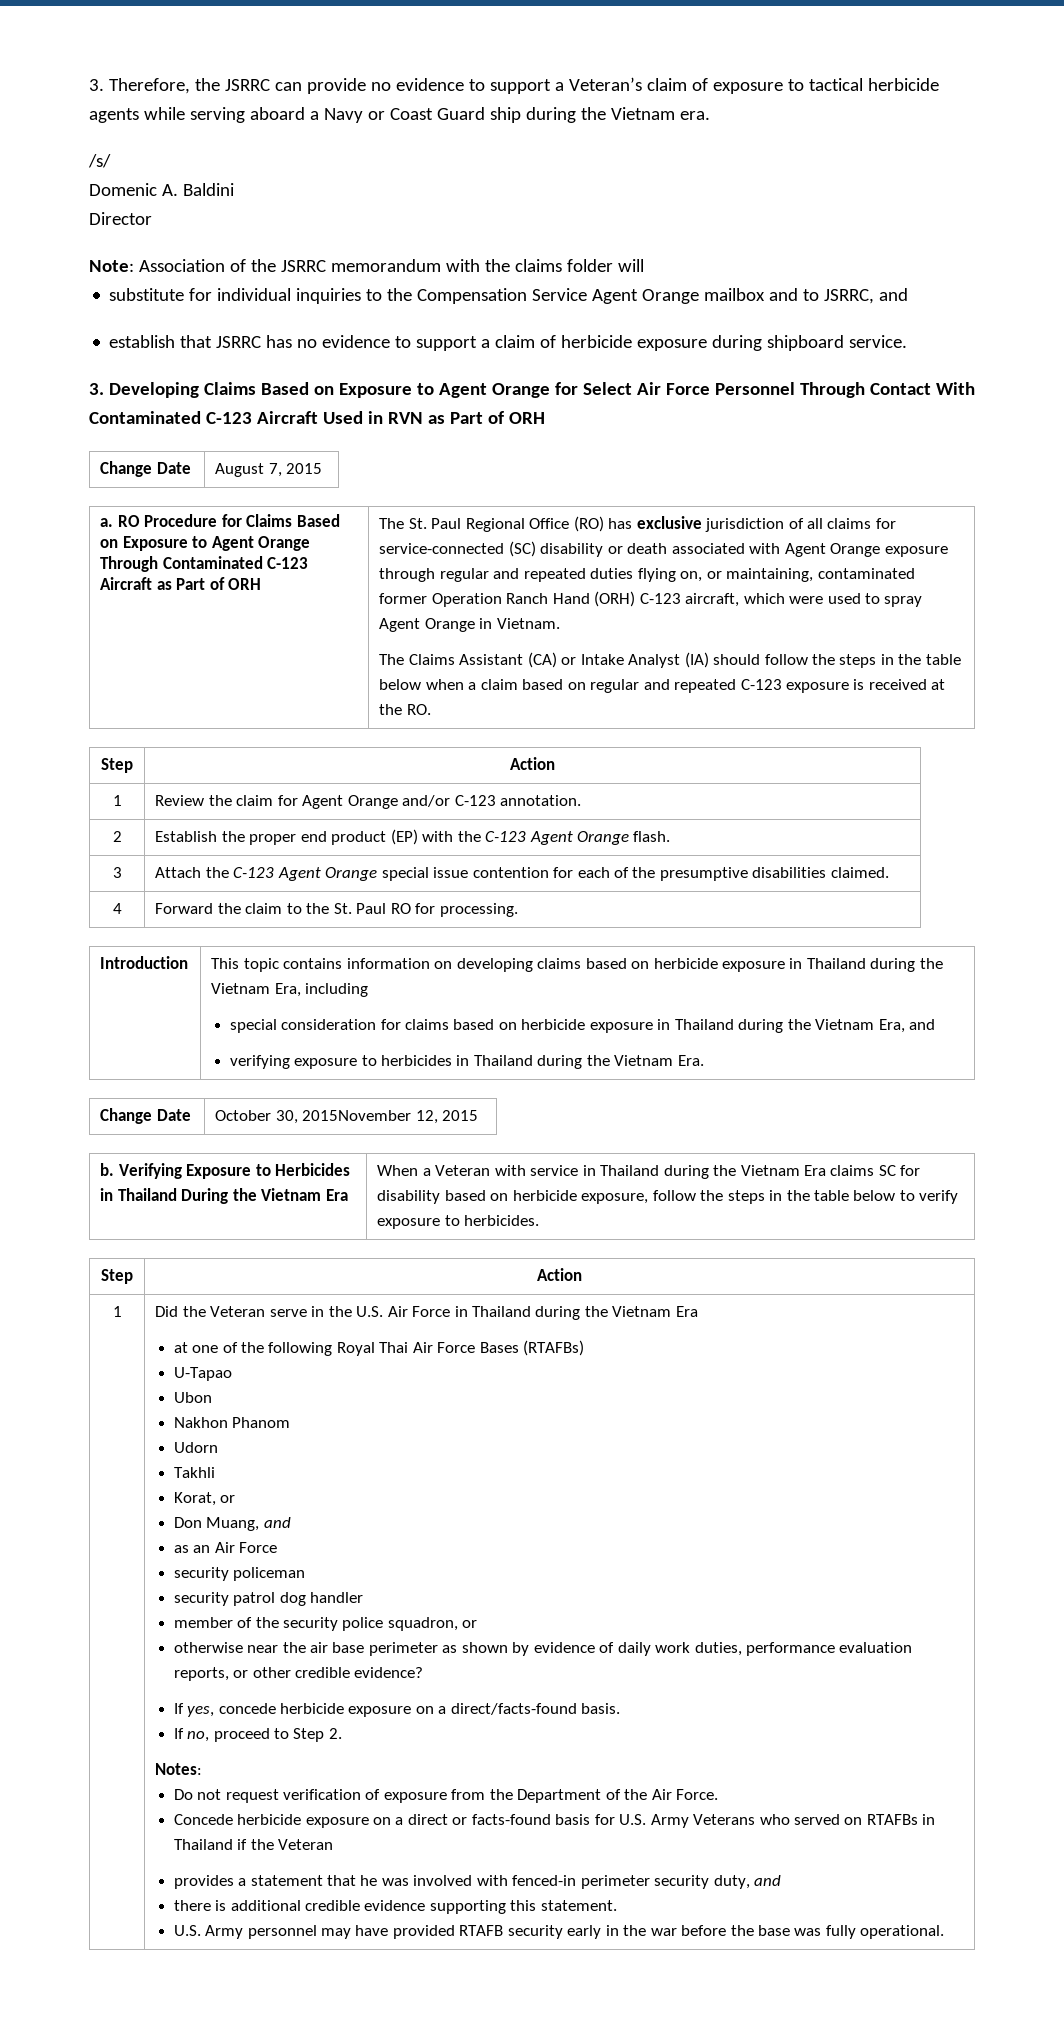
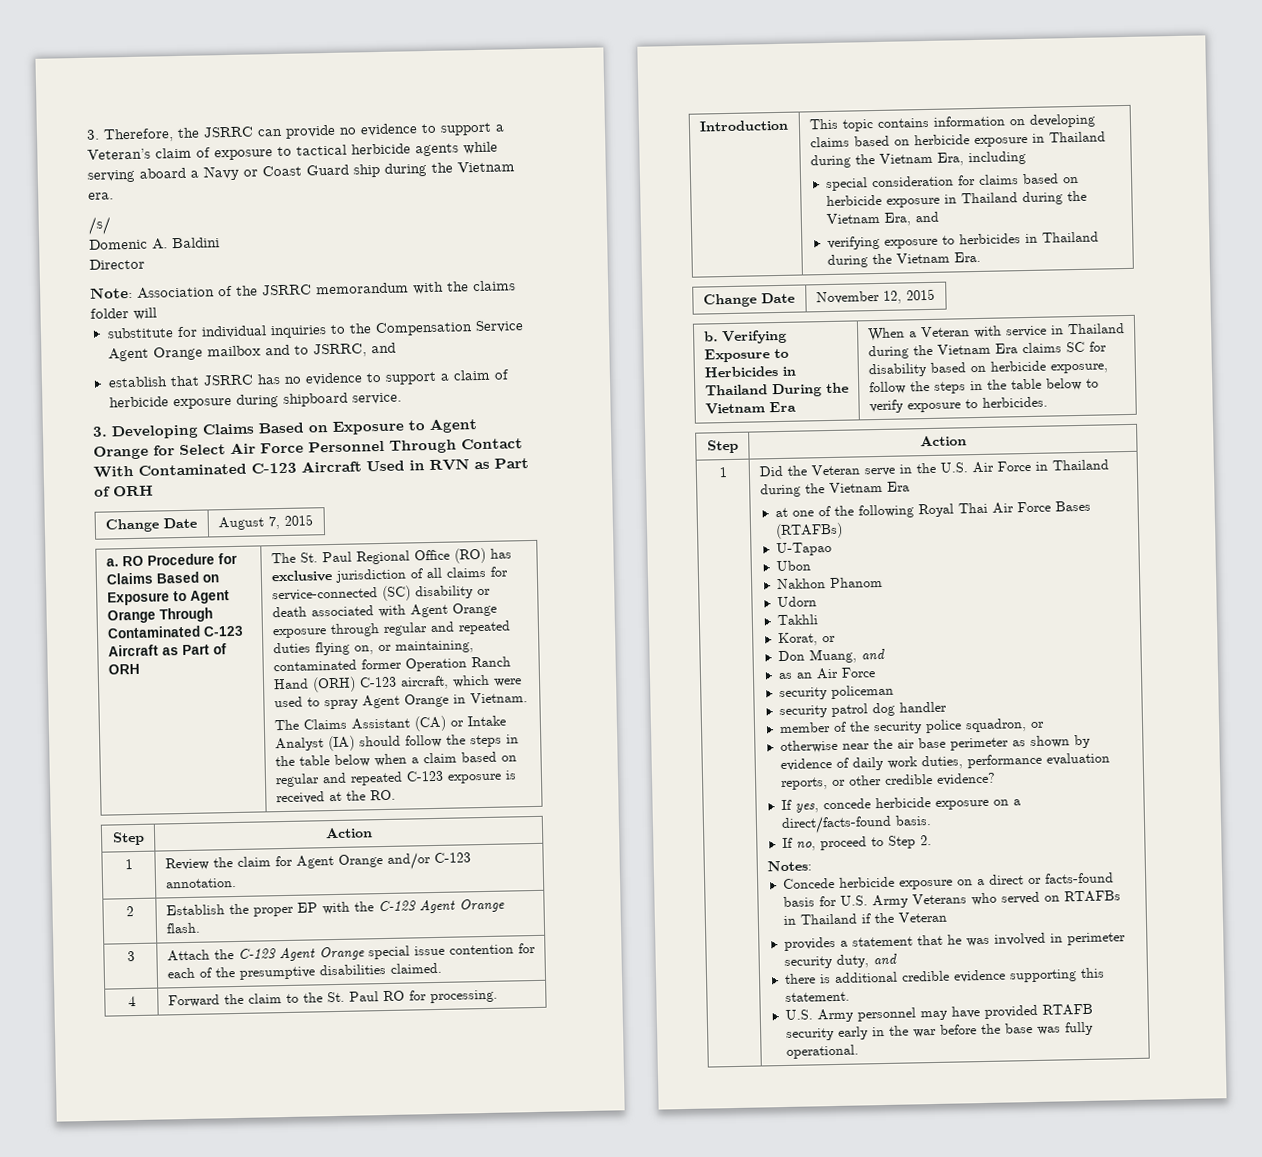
[300,829,418,845] end product (EP) -> [296,902,318,913] EP
[215,1110,412,1124] October 30, 2015November -> [815,290,880,305] November
[173,1789,719,1803] // Do not request verification of exposure from the Department of the Air Force. -> (812, 866) none
[476,1875,577,1886] with fenced-in -> [1049,933,1063,943] in

